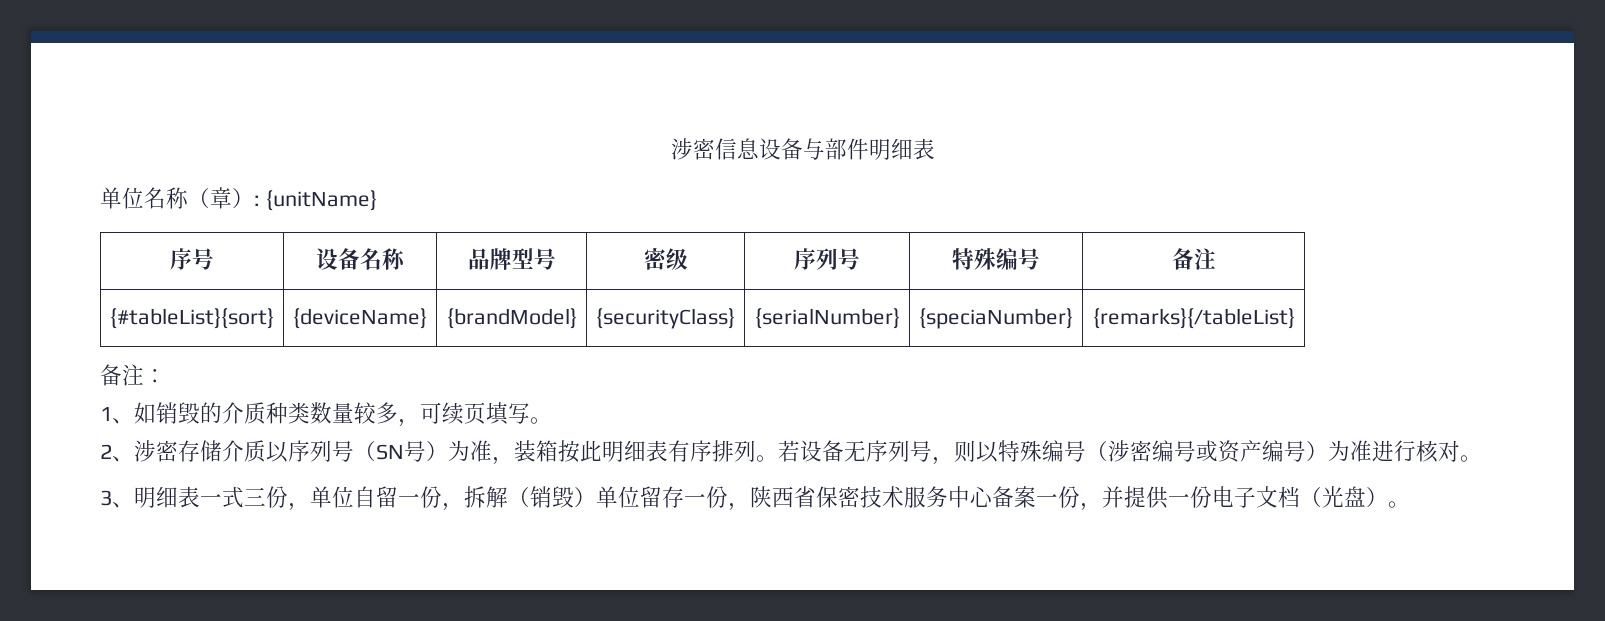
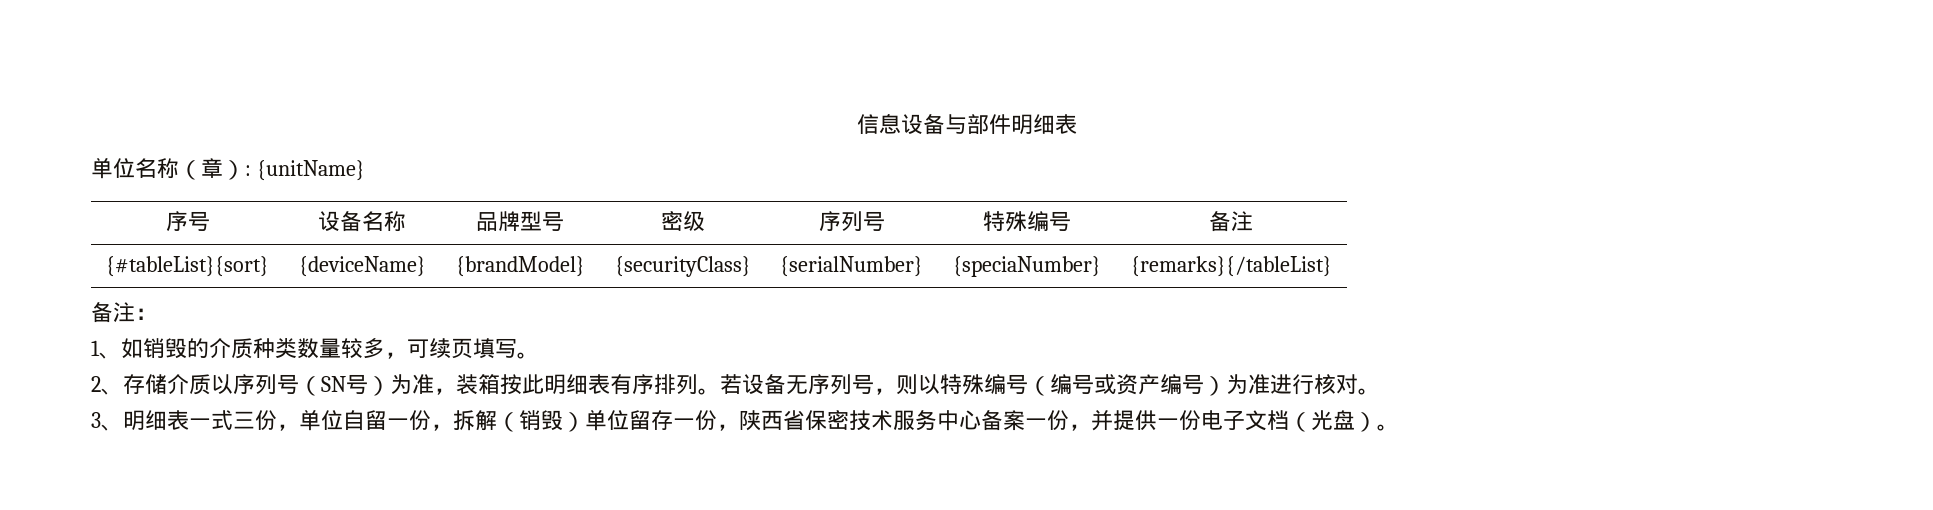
[670,138,715,160] 涉密 -> (856, 124) none
[134,440,178,462] 涉密 -> (123, 391) none
[1108,440,1152,462] 涉密 -> (1050, 386) none

